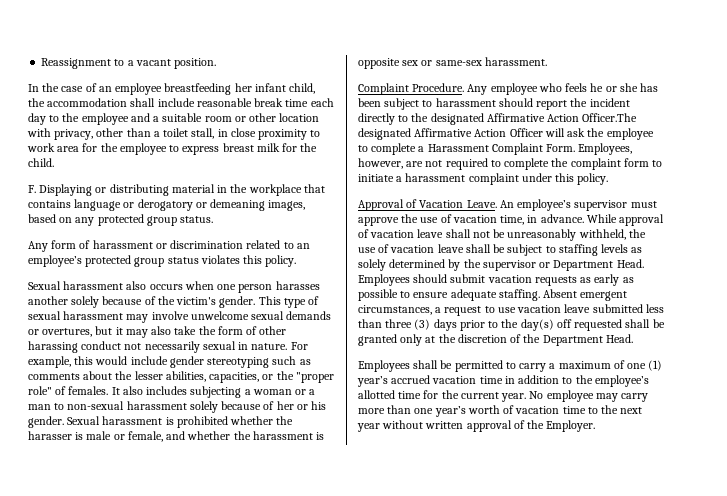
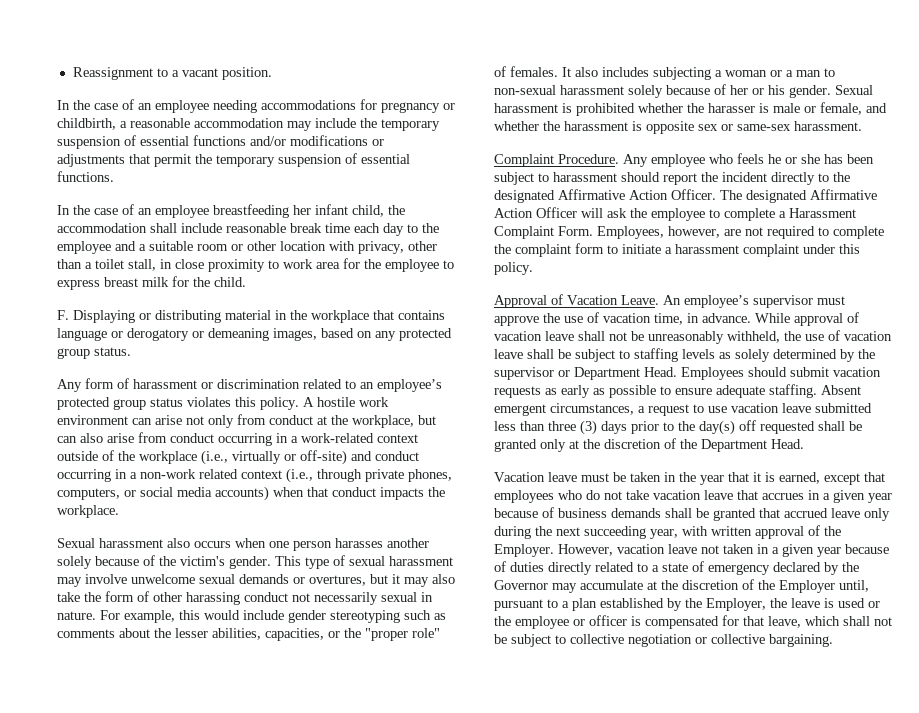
(217, 63) none -> [57,99,455,113] [57,118,440,131] [57,135,384,149] [57,153,410,167] [57,171,114,182] // In the case of an employee needing accommodations for pregnancy or childbirth, a reasonable accommodation may include the temporary suspension of essential functions and/or modifications or adjustments that permit the temporary suspension of essential functions.
(297, 261) none -> [303,397,389,407] [57,414,436,428] [57,432,418,446] [57,450,419,465] [57,468,452,483] [57,486,445,501] [57,505,119,518] A hostile work environment can arise not only from conduct at the workplace, but can also arise from conduct occurring in a work-related context outside of the workplace (i.e., virtually or off-site) and conduct occurring in a non-work related context (i.e., through private phones, computers, or social media accounts) when that conduct impacts the workplace.
[582,113,638,122] Officer.The -> [671,189,742,200] Officer. The
[358,360,663,372] [357,375,649,387] [358,390,649,402] [358,405,643,417] [357,420,424,432] Employees shall be permitted to carry a maximum of one (1) year’s accrued vacation time in addition to the employee’s allotted time for the current year. No employee may carry more than one year’s worth of vacation time to the next year without -> [494,472,885,485] [494,490,892,503] [494,507,890,521] [494,526,708,539] Vacation leave must be taken in the year that it is earned, except that employees who do not take vacation leave that accrues in a given year because of business demands shall be granted that accrued leave only during the next succeeding year, with
(596, 426) none -> [558,544,889,557] [494,561,859,575] [494,579,869,593] [494,598,880,611] [494,615,892,629] [494,634,833,647] However, vacation leave not taken in a given year because of duties directly related to a state of emergency declared by the Governor may accumulate at the discretion of the Employer until, pursuant to a plan established by the Employer, the leave is used or the employee or officer is compensated for that leave, which shall not be subject to collective negotiation or collective bargaining.

